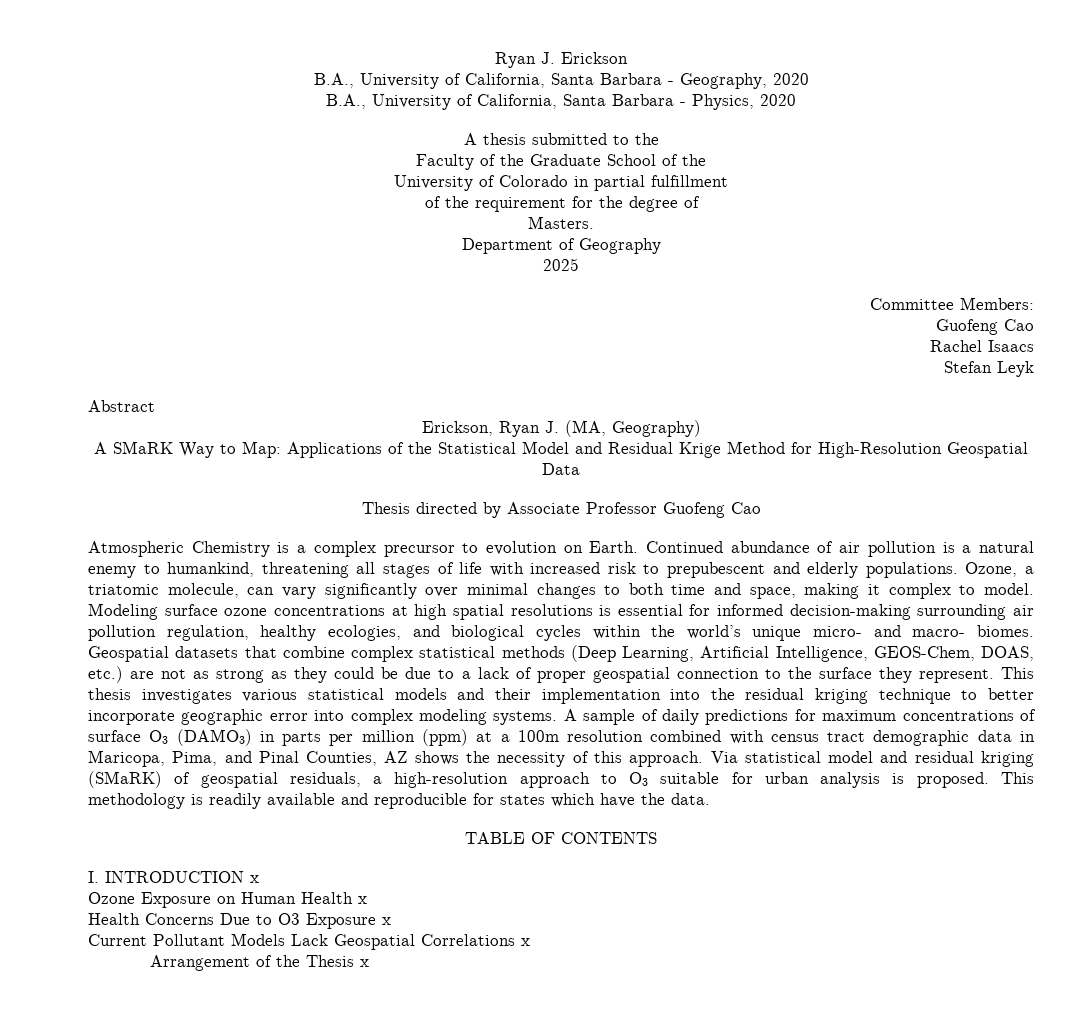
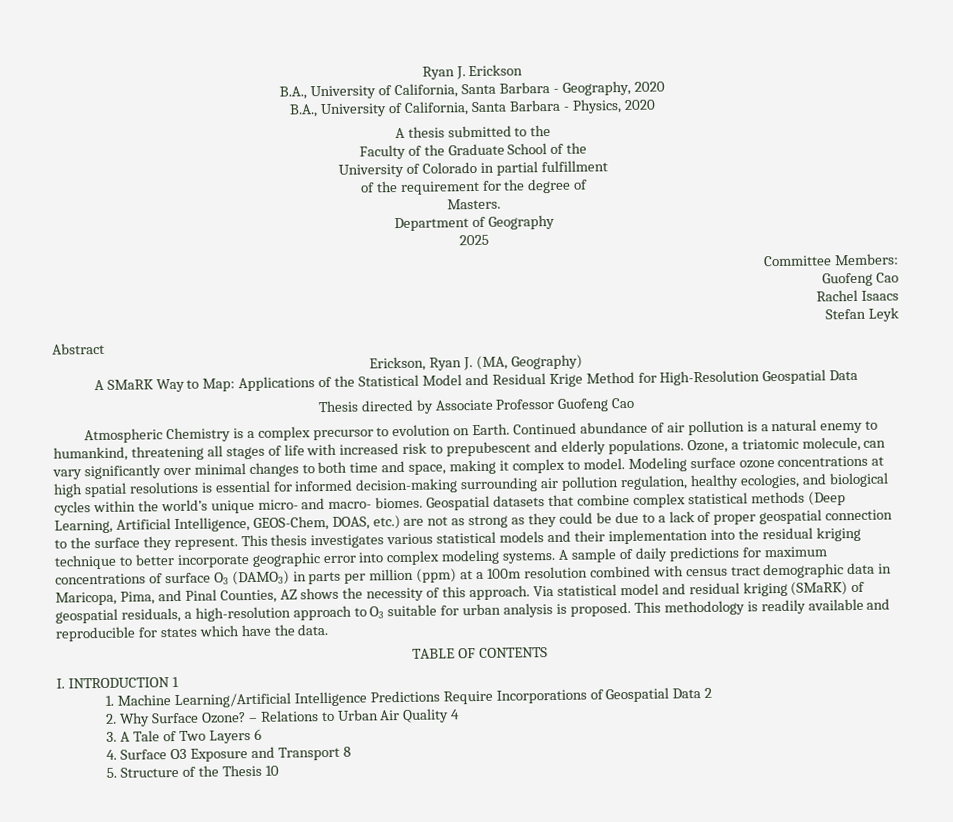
[250,875,259,883] [88,892,367,908] [88,913,391,929] [88,933,530,950] [149,955,250,971] x // Ozone Exposure on Human Health x // Health Concerns Due to O3 Exposure x // Current Pollutant Models Lack Geospatial Correlations x // Arrangement -> [171,676,179,688] [105,687,713,709] [105,708,461,727] [106,728,262,744] [106,746,351,762] [106,766,180,778] 1 // 1. Machine Learning/Artificial Intelligence Predictions Require Incorporations of Geospatial Data 2 // 2. Why Surface Ozone? – Relations to Urban Air Quality 4 // 3. A Tale of Two Layers 6 // 4. Surface O3 Exposure and Transport 8 // 5. Structure
[359,959,369,967] x -> [264,765,279,776] 10

